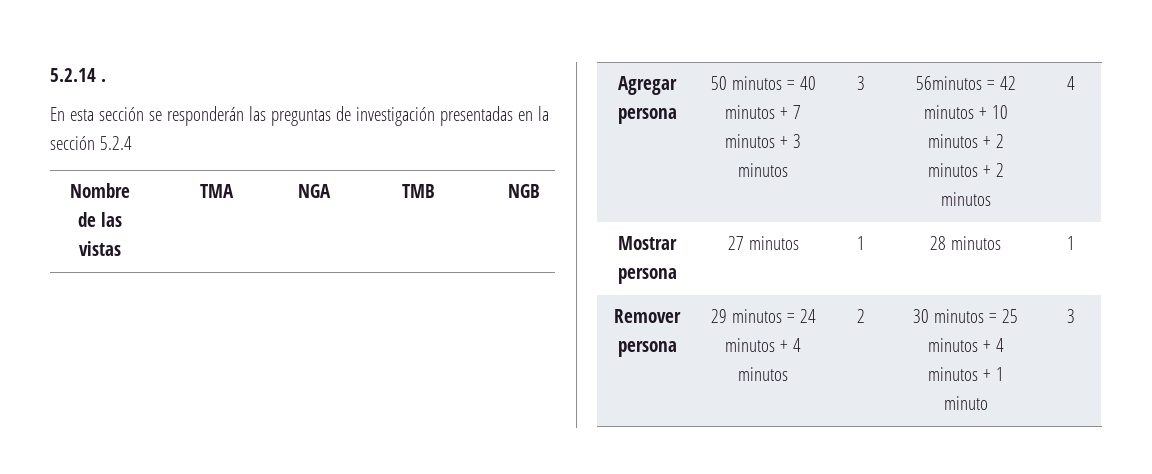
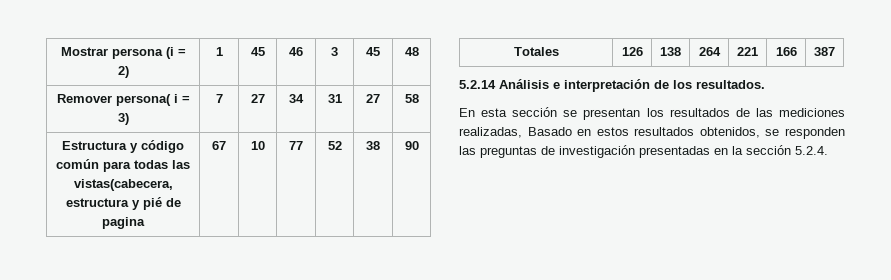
[50,68,106,82] [50,106,244,126] 5.2.14 . // En esta sección se responderán -> [60,47,186,59] [117,66,129,78] [215,47,223,56] [250,47,265,56] [289,47,303,56] [331,47,338,56] [366,47,380,56] [404,47,419,56] [56,94,190,106] [117,113,129,125] [215,94,223,103] [250,94,265,103] [289,94,304,103] [327,94,342,103] [366,94,380,103] [404,94,419,103] [62,140,184,153] [56,159,190,172] [73,179,173,191] [65,197,181,210] [102,217,145,229] [212,141,226,150] [250,141,265,150] [289,141,303,150] [327,141,342,150] [366,141,380,150] [404,141,419,150] [513,47,559,56] [621,47,643,56] [660,47,681,56] [698,47,721,56] [737,47,758,56] [775,47,797,56] [814,47,835,56] [459,79,765,92] [459,107,845,120] [459,127,845,139] Mostrar persona (i = 2) | 1 | 45 | 46 | 3 | 45 | 48 // Remover persona( i = 3) | 7 | 27 | 34 | 31 | 27 | 58 // Estructura y código común para todas las vistas(cabecera, estructura y pié de pagina | 67 | 10 | 77 | 52 | 38 | 90 // Totales | 126 | 138 | 264 | 221 | 166 | 387 // 5.2.14 Análisis e interpretación de los resultados. // En esta sección se presentan los resultados de las mediciones realizadas, Basado en estos resultados obtenidos, se responden
[99,136,132,150] [70,183,130,198] [78,212,122,227] [79,241,121,256] [199,184,234,198] [297,184,331,198] [402,184,435,198] [507,184,540,198] [618,76,677,95] [617,108,677,124] [710,76,816,90] [725,105,801,119] [725,134,801,148] [738,163,788,177] [856,76,865,90] [915,76,1016,90] [923,105,1008,119] [927,134,1004,148] [927,163,1004,177] [940,192,991,206] [1066,76,1075,90] [618,236,677,250] [617,268,677,284] [727,236,799,250] [856,236,865,250] [930,236,1001,250] [1066,236,1075,250] [614,309,681,323] [617,341,677,357] [710,309,816,323] [725,338,801,352] [738,367,788,381] [856,309,865,323] [913,309,1018,323] [927,338,1004,352] [927,367,1004,381] [943,396,988,410] [1066,309,1075,323] 5.2.4 // Nombre de las vistas | TMA | NGA | TMB | NGB // Agregar persona | 50 minutos = 40 minutos + 7 minutos + 3 minutos | 3 | 56minutos = 42 minutos + 10 minutos + 2 minutos + 2 minutos | 4 // Mostrar persona | 27 minutos | 1 | 28 minutos | 1 // Remover persona | 29 minutos = 24 minutos + 4 minutos | 2 | 30 minutos = 25 minutos + 4 minutos + 1 minuto | 3 -> [795,146,828,155] 5.2.4.

